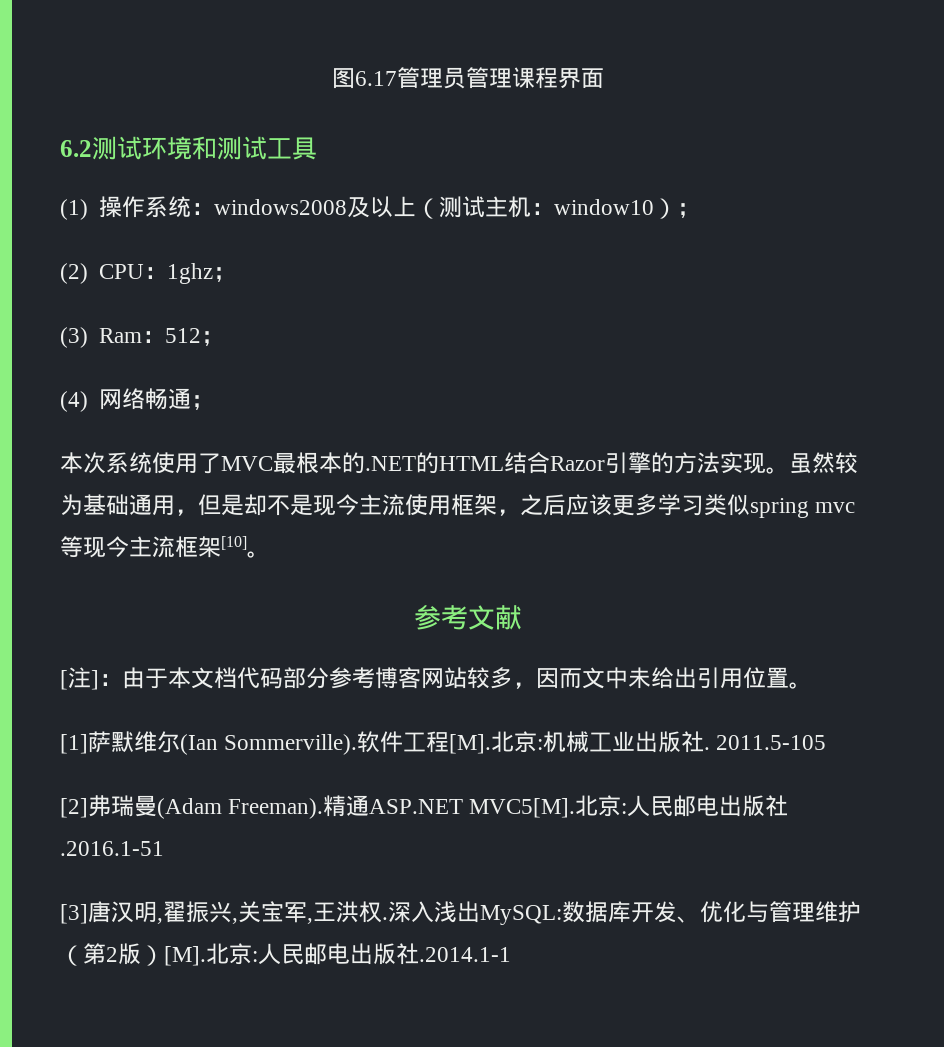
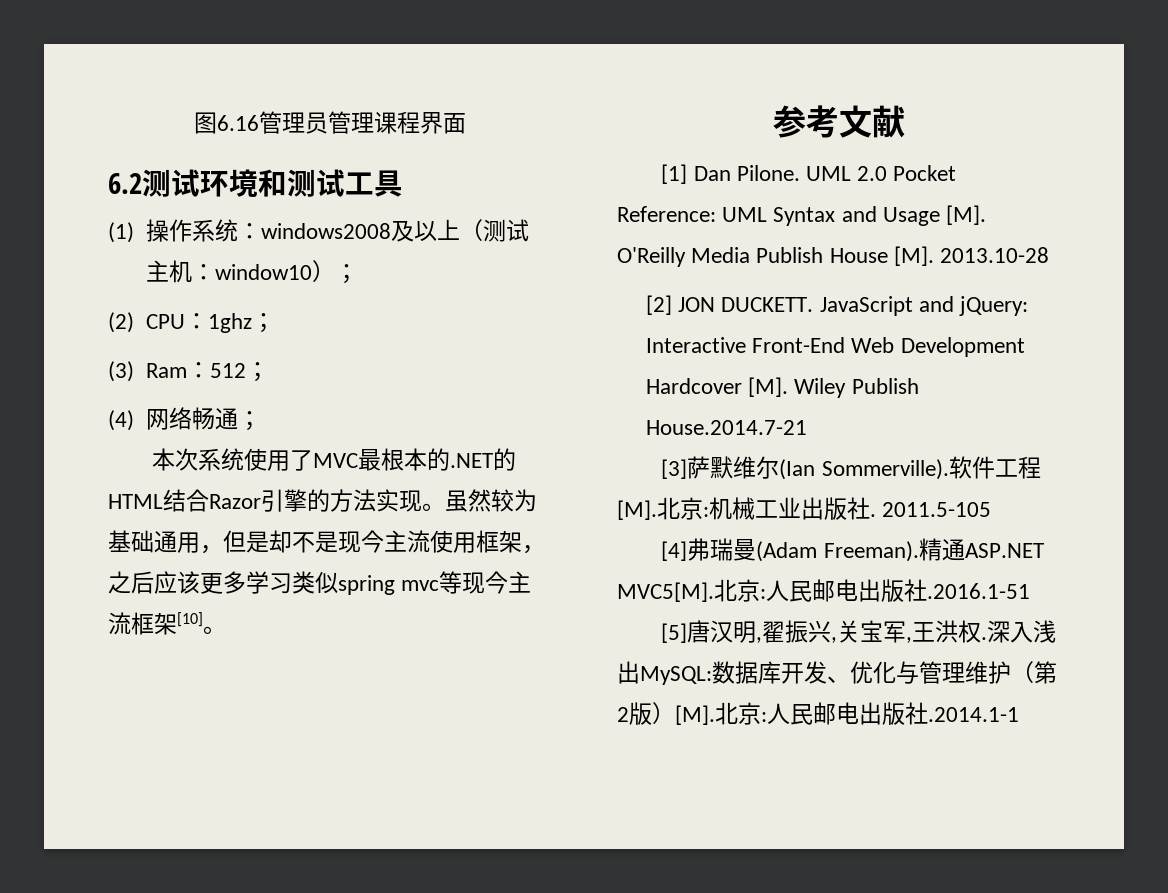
[354,71,397,86] 6.17 -> [216,115,259,131] 6.16
[60,667,812,690] [60,734,88,754] [注]：由于本文档代码部分参考博客网站较多，因而文中未给出引用位置。 // [1] -> [661,164,957,184] [617,205,987,226] [617,246,1050,267] [645,295,1028,316] [645,337,1025,357] [645,377,919,398] [645,420,807,435] [661,459,688,479] [1] Dan Pilone. UML 2.0 Pocket Reference: UML Syntax and Usage [M]. O'Reilly Media Publish House [M]. 2013.10-28 // [2] JON DUCKETT. JavaScript and jQuery: Interactive Front-End Web Development Hardcover [M]. Wiley Publish House.2014.7-21 // [3]
[60,798,88,818] [2] -> [661,541,688,561] [4]
[60,904,88,924] [3] -> [661,623,688,643] [5]

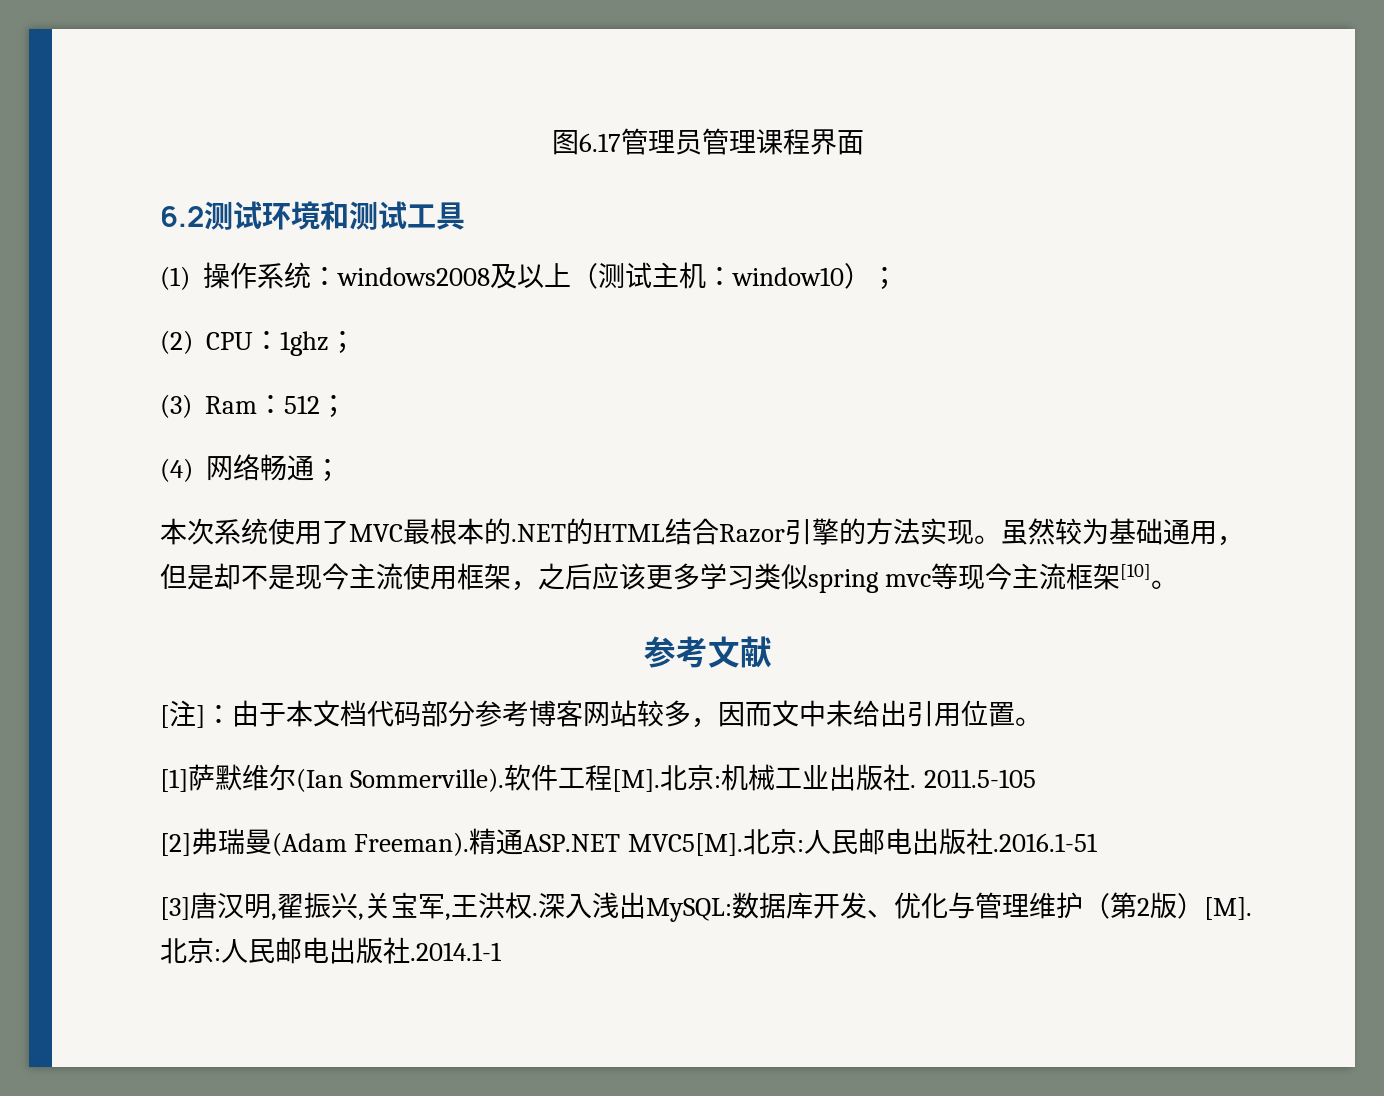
[216,115,259,131] 6.16 -> [578,133,621,152] 6.17
[661,164,957,184] [617,205,987,226] [617,246,1050,267] [645,295,1028,316] [645,337,1025,357] [645,377,919,398] [645,420,807,435] [661,459,688,479] [1] Dan Pilone. UML 2.0 Pocket Reference: UML Syntax and Usage [M]. O'Reilly Media Publish House [M]. 2013.10-28 // [2] JON DUCKETT. JavaScript and jQuery: Interactive Front-End Web Development Hardcover [M]. Wiley Publish House.2014.7-21 // [3] -> [160,700,1042,728] [160,769,188,792] [注]：由于本文档代码部分参考博客网站较多，因而文中未给出引用位置。 // [1]
[661,541,688,561] [4] -> [160,833,191,856] [2]
[661,623,688,643] [5] -> [160,897,190,920] [3]

